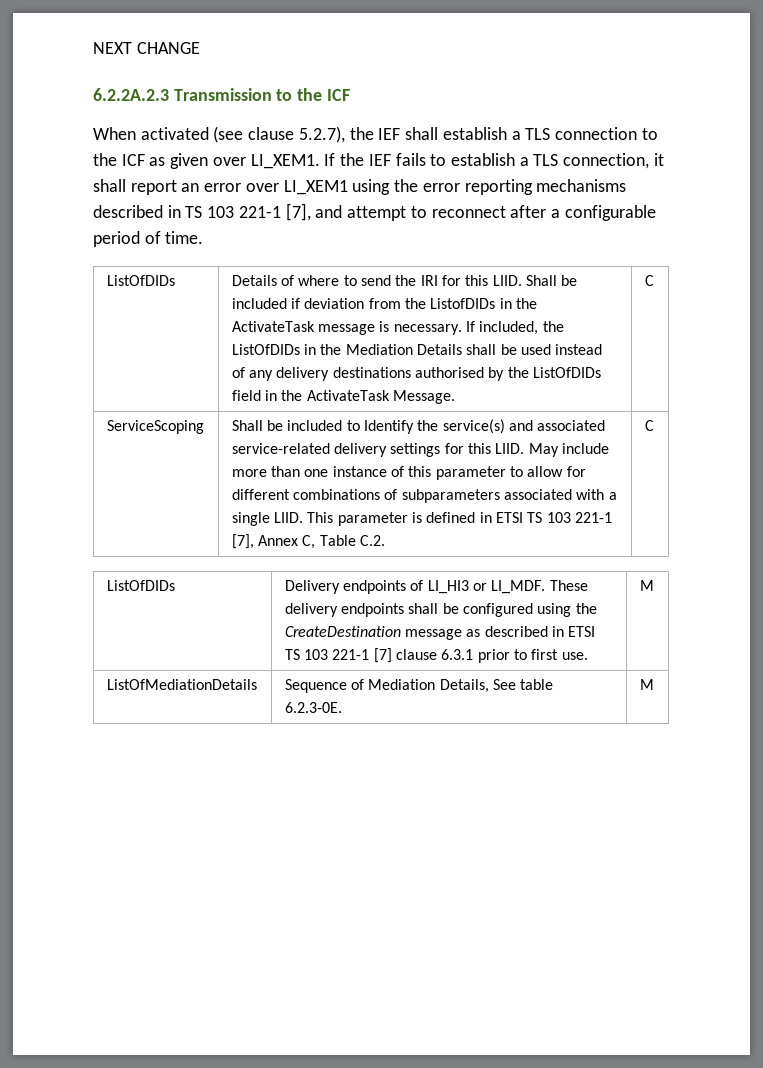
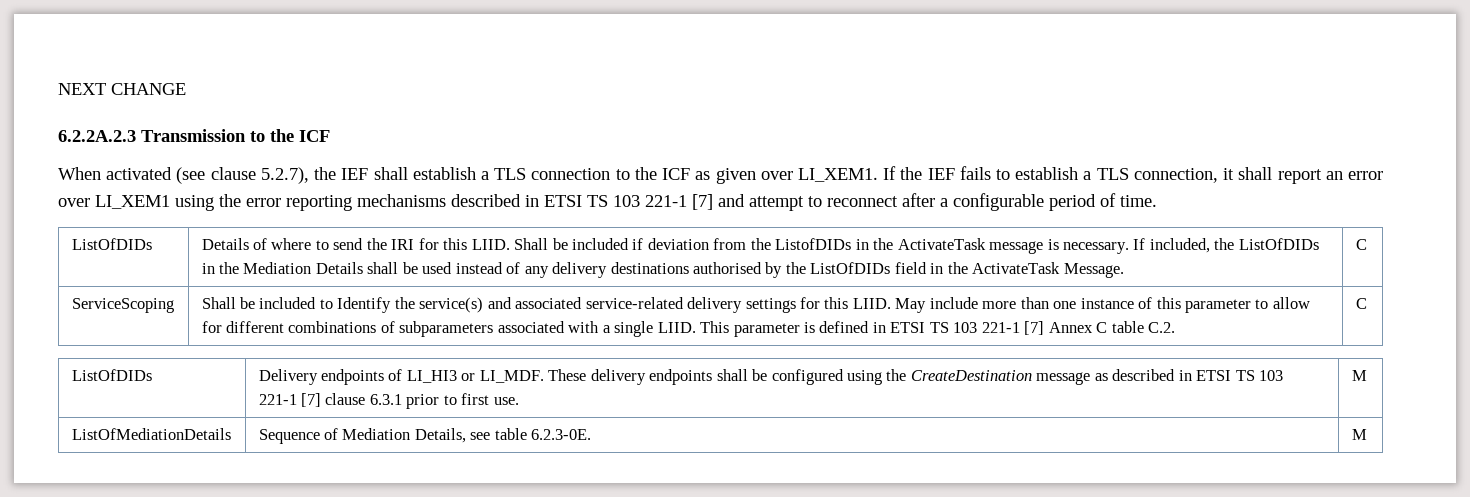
[185,203,311,221] TS 103 221-1 [7], -> [544,194,713,210] ETSI TS 103 221-1 [7]
[231,534,356,549] [7], Annex C, Table -> [1024,321,1144,335] [7] Annex C table
[493,679,517,690] See -> [470,432,491,440] see

